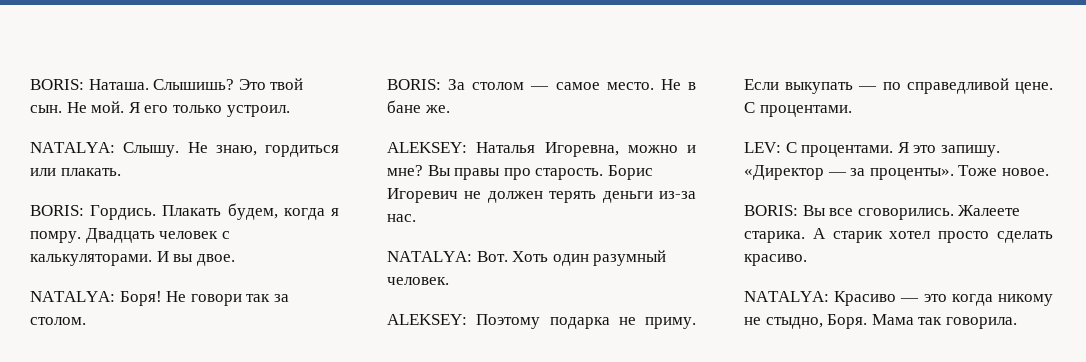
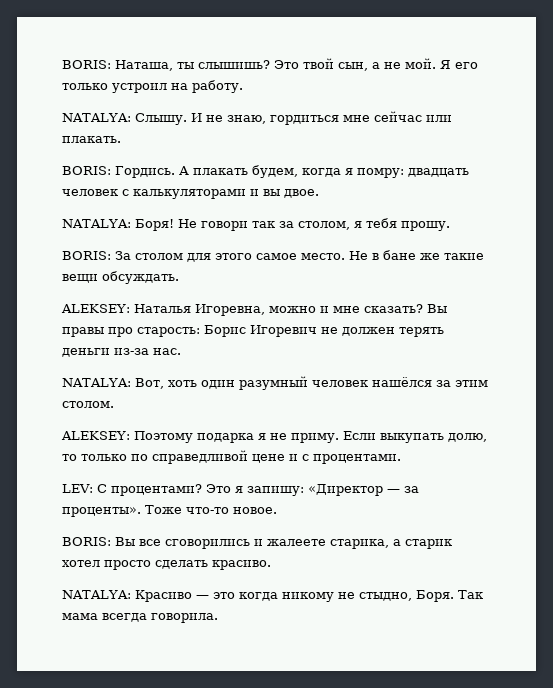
[30,78,304,90] [30,102,87,113] BORIS: Наташа. Слышишь? Это твой сын. Не -> [62,58,401,71] BORIS: Наташа, ты слышишь? Это твой сын, а не
[226,105,290,117] устроил. -> [112,80,243,93] устроил на работу.
[187,142,339,157] Не знаю, гордиться -> [190,111,422,125] И не знаю, гордиться мне сейчас
[162,205,222,216] Плакать -> [179,166,248,175] А плакать
[30,228,230,243] [30,251,169,266] помру. Двадцать человек с калькуляторами. И -> [357,168,469,178] [62,189,259,199] помру: двадцать человек с калькуляторами и
[30,317,86,325] столом. -> [297,218,450,231] столом, я тебя прошу.
[530,86,550,90] — -> [187,253,252,262] для этого
[424,105,450,113] же. -> [420,253,484,260] [62,271,179,284] же такие вещи обсуждать.
[387,165,423,176] мне? -> [332,304,423,313] мне сказать?
[535,168,604,180] старость. -> [137,327,200,337] старость:
[476,250,667,266] [387,277,449,285] Вот. Хоть один разумный человек. -> [134,376,488,390] [62,401,114,408] Вот, хоть один разумный человек нашёлся за этим столом.
(610, 323) none -> [257,433,266,440] я
[858,78,1053,94] [744,102,755,113] — по справедливой цене. С -> [447,433,487,442] [62,450,309,464] долю, то только по справедливой цене и с
[801,142,1000,157] процентами. Я это запишу. -> [110,484,304,496] процентами? Это я запишу:
(998, 170) none -> [186,507,229,514] что-то
[857,205,1021,220] [744,228,826,243] сговорились. Жалеете старика. А -> [165,539,401,549] сговорились и жалеете старика, а
[871,314,943,325] Мама так -> [457,590,483,599] [62,613,147,622] Так мама всегда

